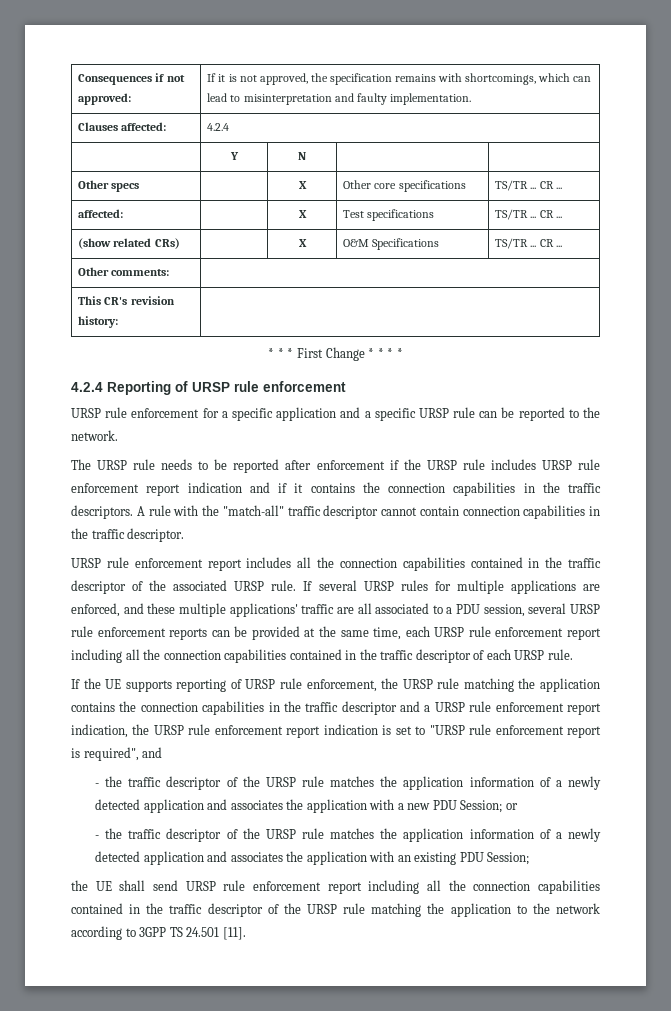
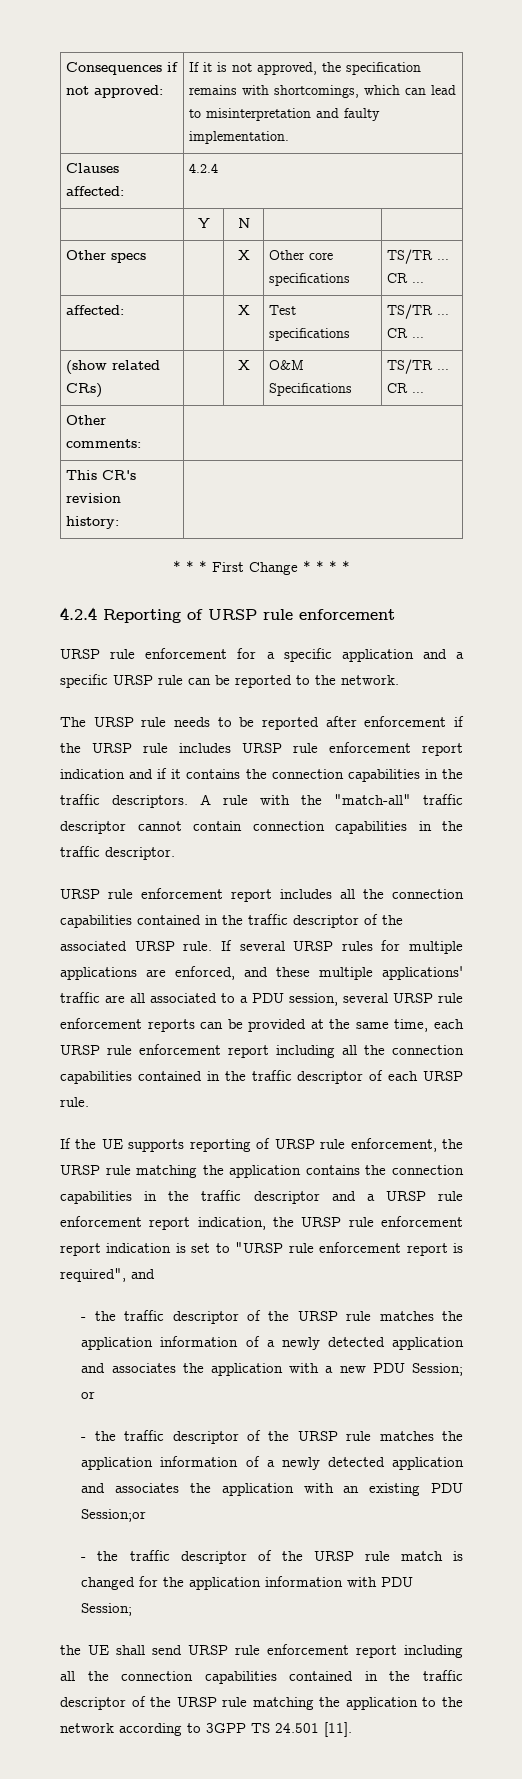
(484, 857) none -> [81,1509,147,1522] [81,1550,463,1564] [81,1576,414,1590] Session;or // - the traffic descriptor of the URSP rule match is changed for the application information with PDU

